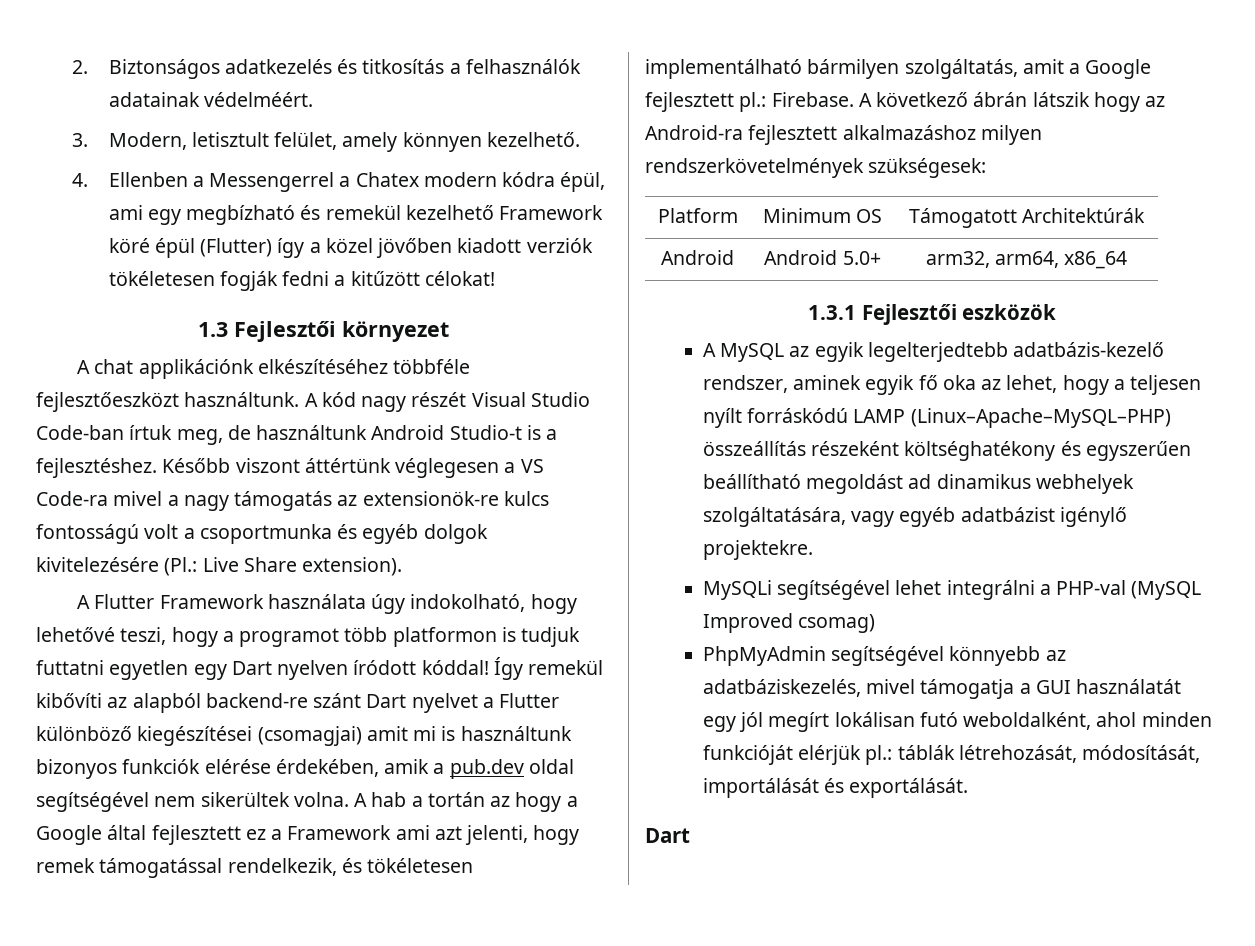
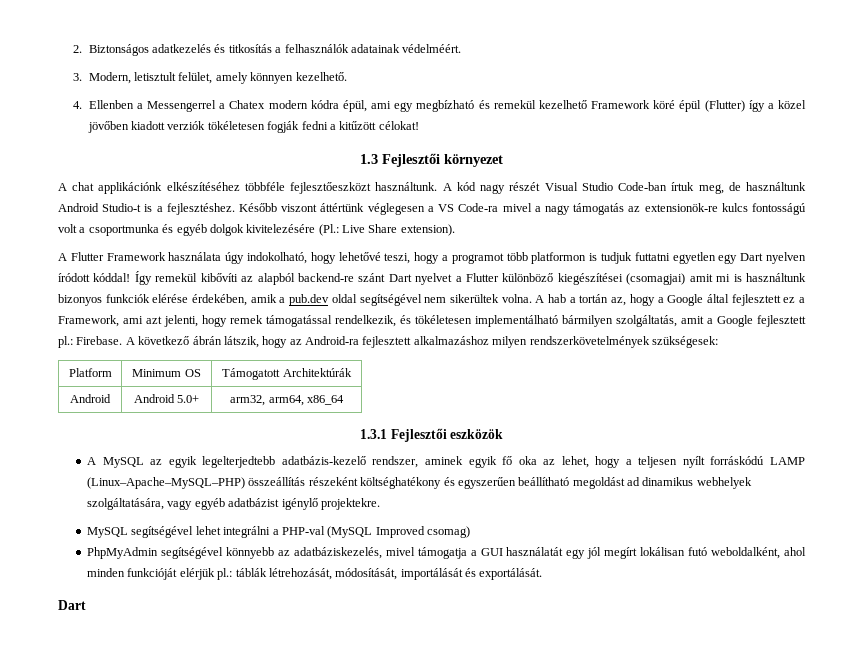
[490,796,511,807] az -> [611,297,627,306] az,
[287,825,392,840] Framework -> [58,315,119,327] Framework,
[1032,92,1090,107] látszik -> [223,336,259,348] látszik,
[702,580,772,600] MySQLi -> [87,527,129,538] MySQL

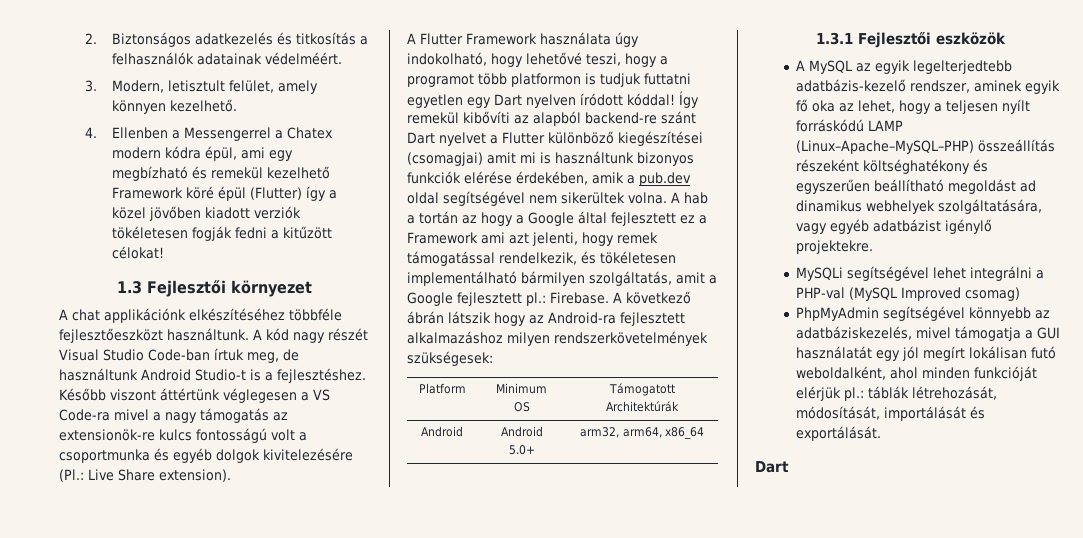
[611,297,627,306] az, -> [462,215,477,224] az
[58,315,119,327] Framework, -> [407,232,478,244] Framework
[223,336,259,348] látszik, -> [448,311,491,324] látszik
[87,527,129,538] MySQL -> [796,267,844,281] MySQLi

